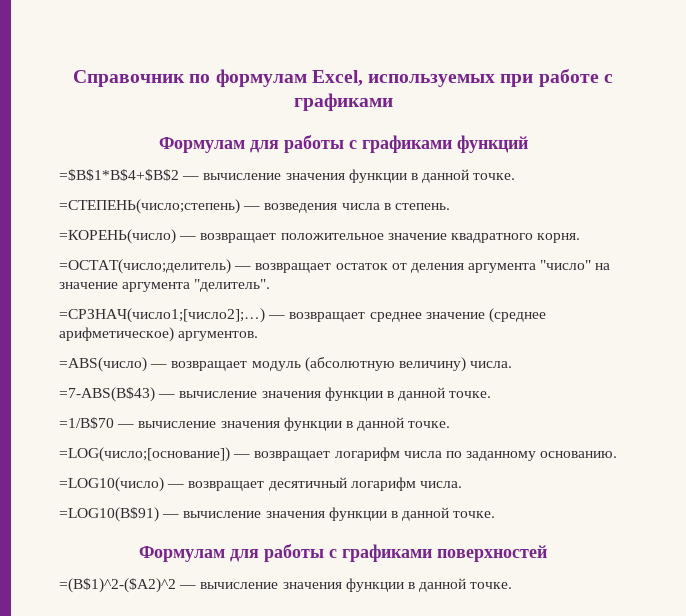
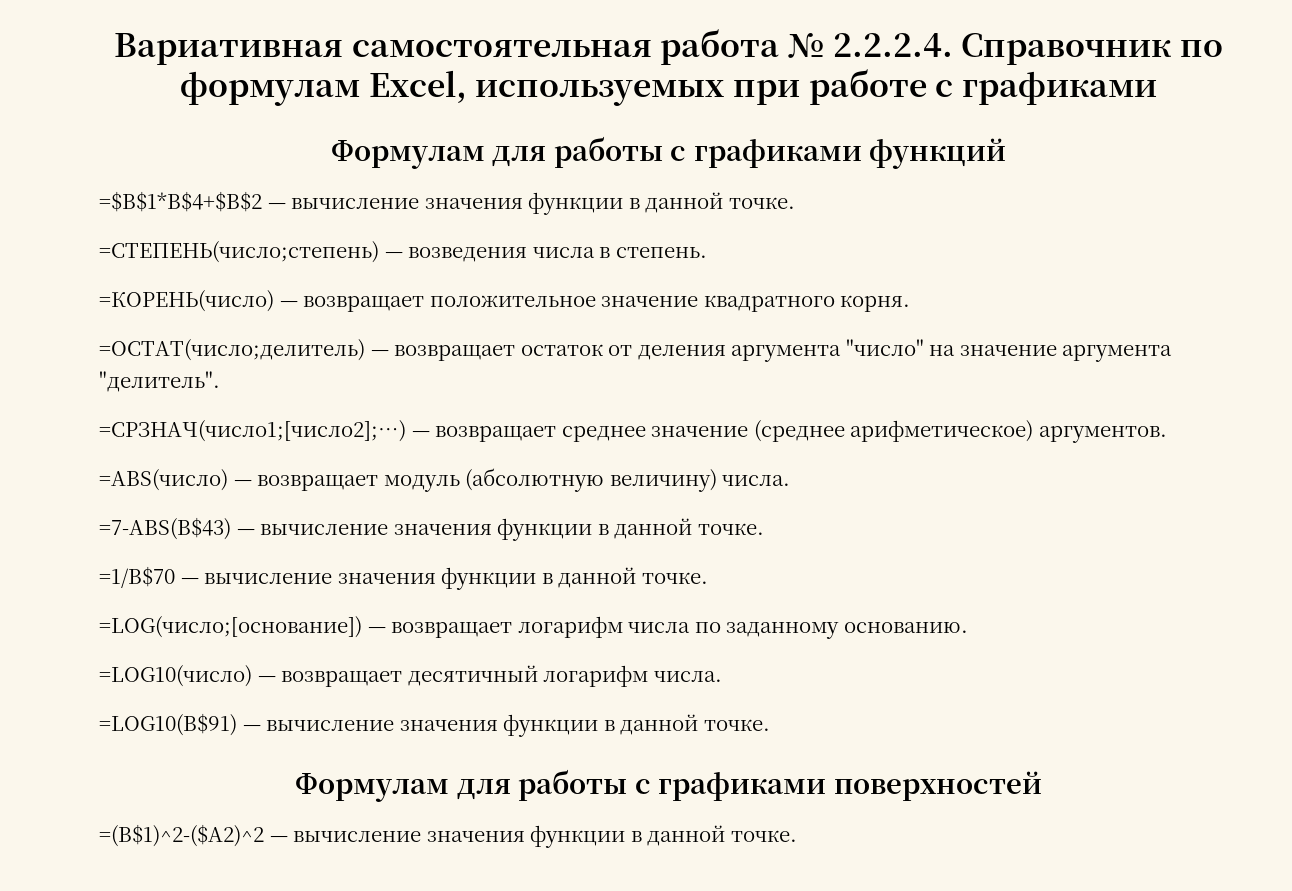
(73, 78) none -> [114,29,953,65] Вариативная самостоятельная работа № 2.2.2.4.

